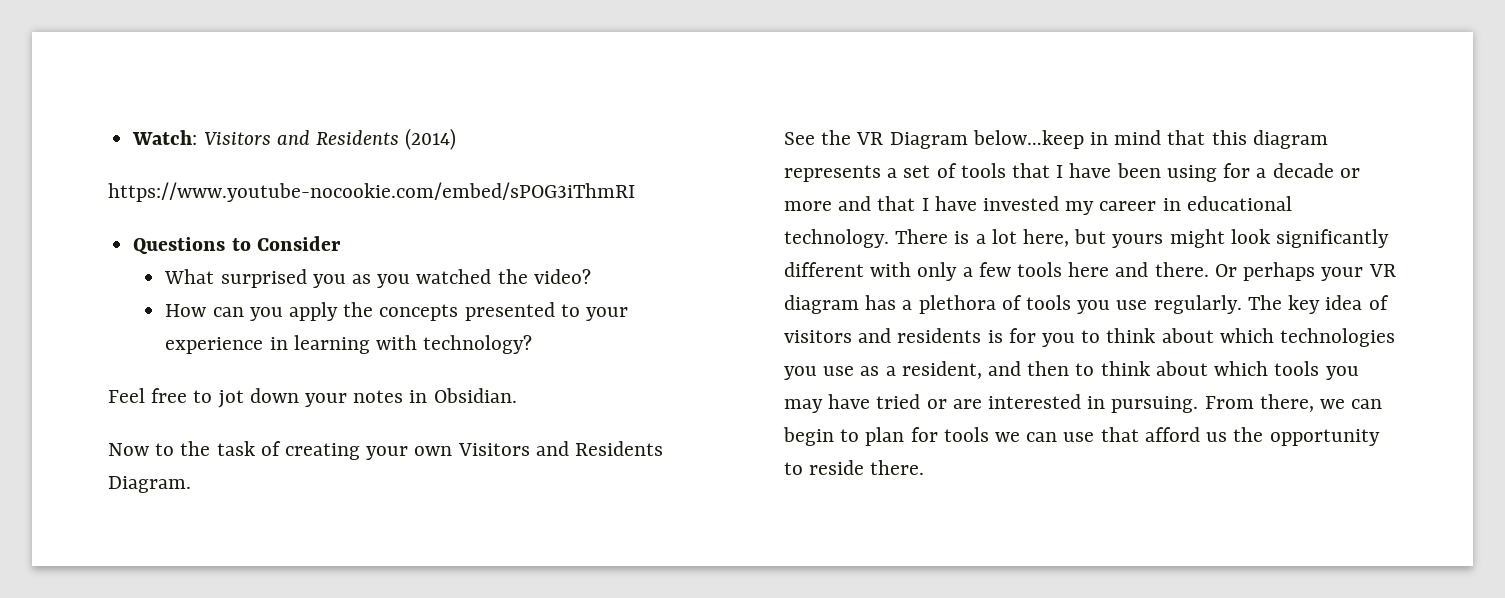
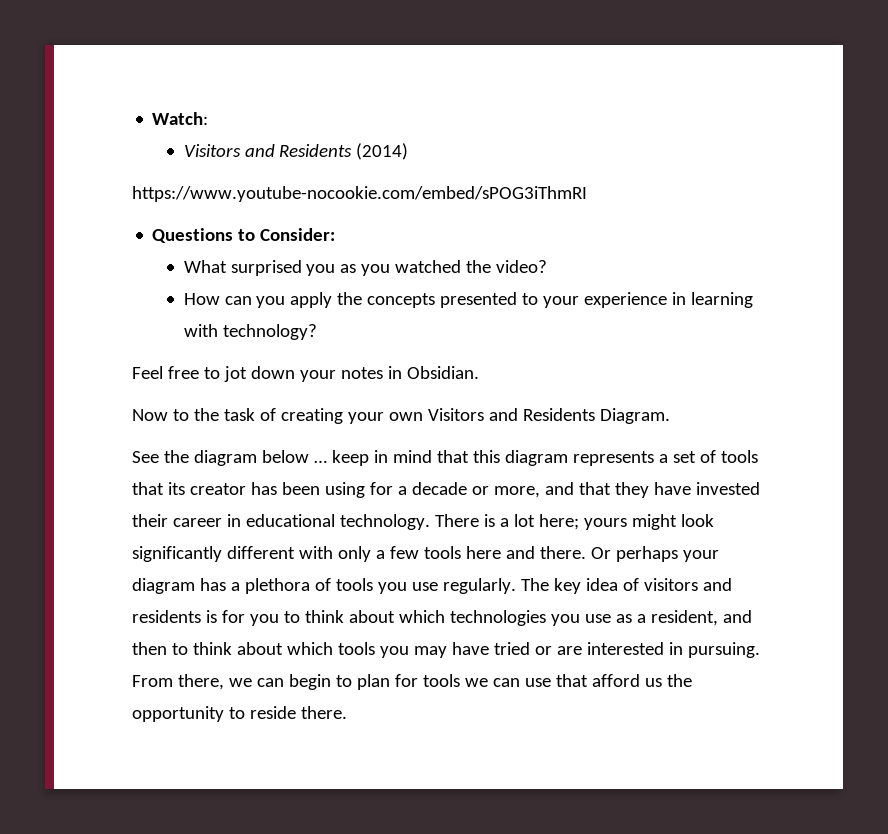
(198, 137) none -> (209, 118) //
[256,236,341,251] Consider -> [260,228,336,241] Consider:
[856,130,1084,149] VR Diagram below…keep -> [193,450,369,466] diagram below … keep
[1056,163,1112,178] I have -> [167,482,277,495] its creator has
[784,201,832,211] more -> [493,486,540,498] more,
[921,198,929,211] I -> [614,482,649,498] they
[1065,201,1095,215] my -> [132,514,168,527] their
[1023,229,1107,247] here, but -> [538,514,579,530] here;
[1368,264,1396,277] VR -> (719, 556) none

